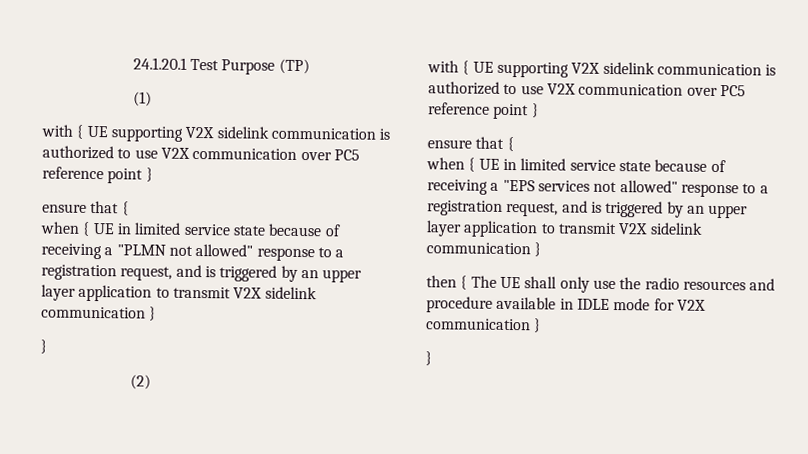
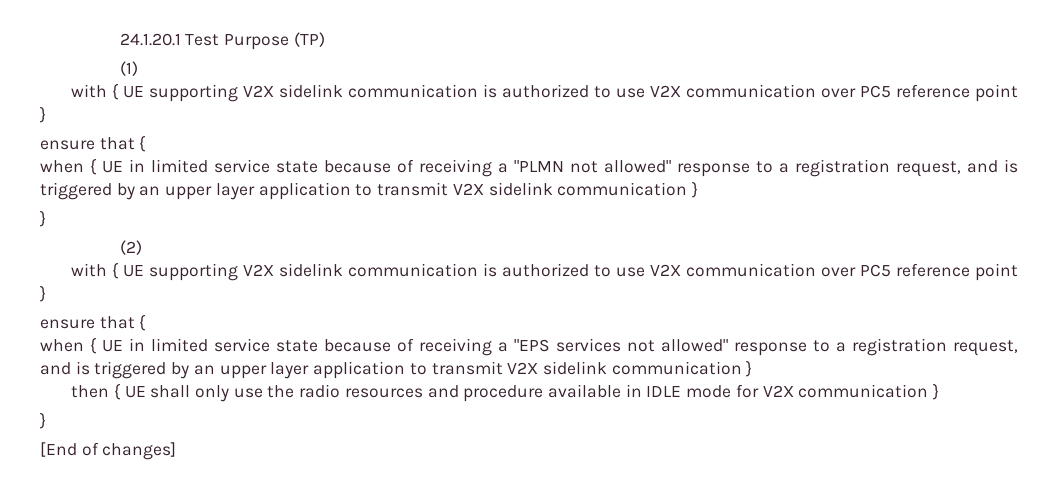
[470,275,497,288] The -> (120, 391) none
(432, 358) none -> [40,442,177,460] // [End of changes]

